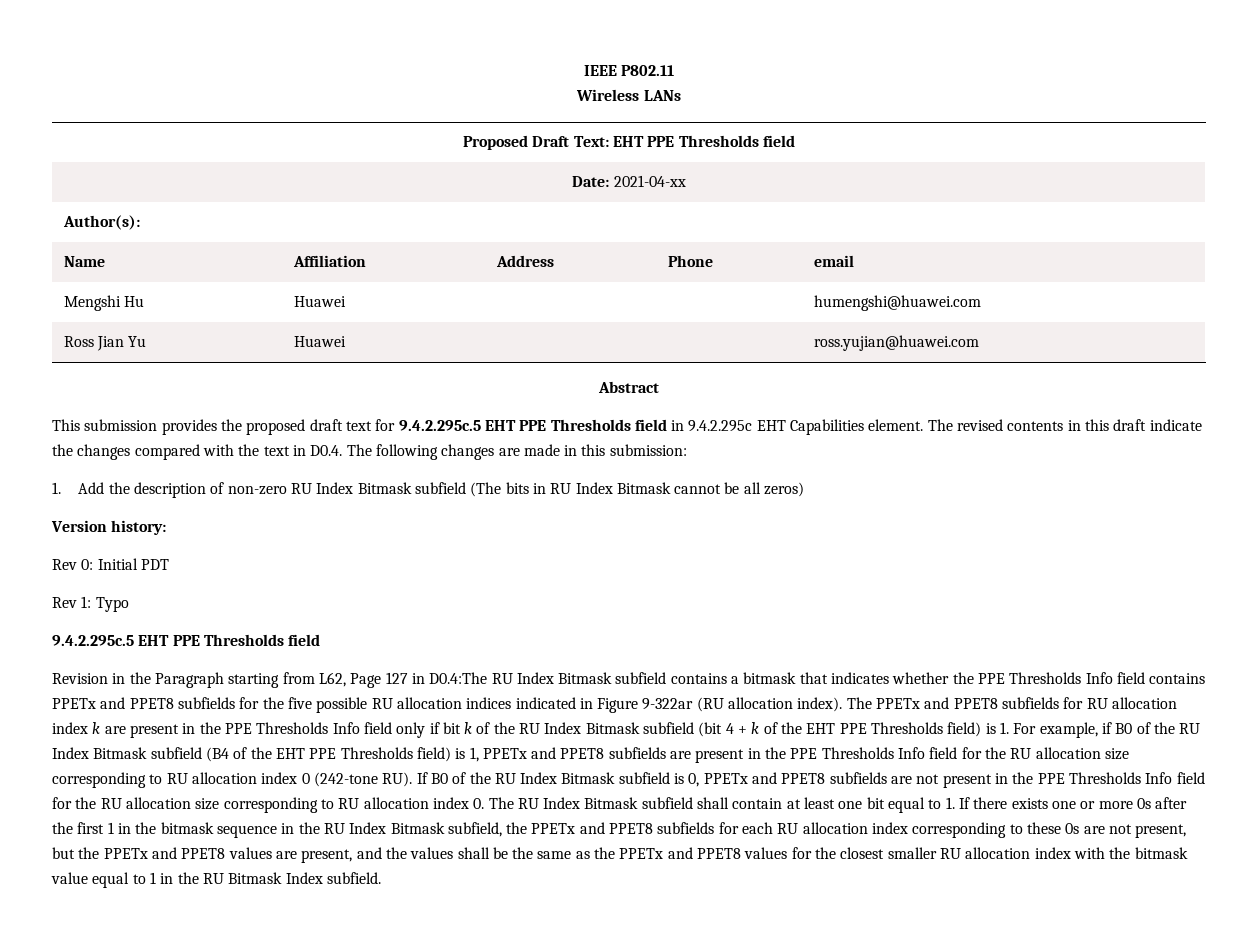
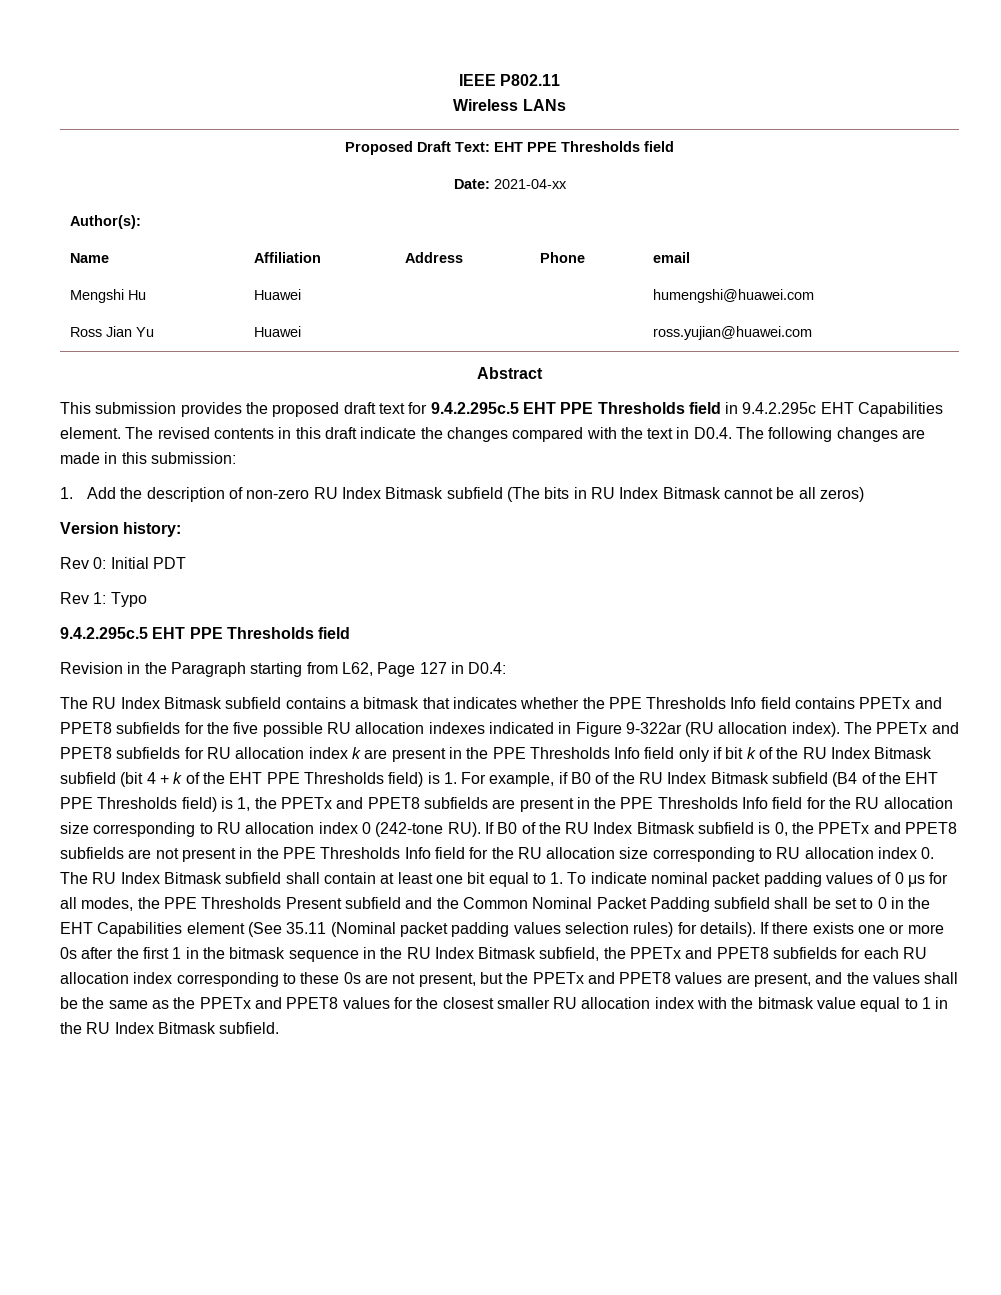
[429,672,488,684] D0.4:The -> [468,662,507,674] [60,697,88,709] D0.4: // The
[466,697,512,709] indices -> [428,722,485,734] indexes
(479, 754) none -> [254,797,277,809] the
(700, 780) none -> [792,822,815,834] the
(955, 803) none -> [567,872,949,887] [60,897,931,912] [60,922,756,937] To indicate nominal packet padding values of 0 μs for all modes, the PPE Thresholds Present subfield and the Common Nominal Packet Padding subfield shall be set to 0 in the EHT Capabilities element (See 35.11 (Nominal packet padding values selection rules) for details).
[228,872,323,884] Bitmask Index -> [114,1022,216,1034] Index Bitmask

